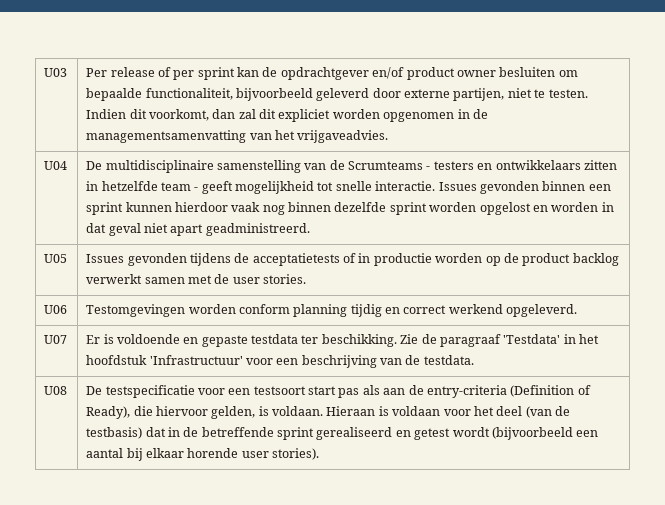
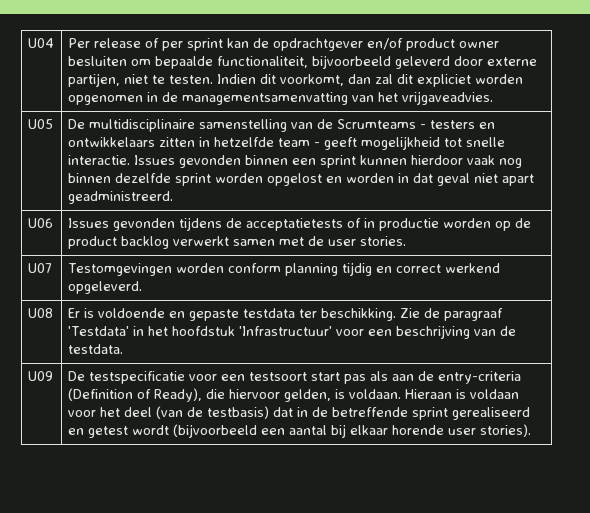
[44,68,68,77] U03 -> [27,38,54,48] U04
[44,161,68,170] U04 -> [27,119,53,129] U05
[44,254,68,263] U05 -> [27,218,53,228] U06
[44,305,68,314] U06 -> [27,263,52,273] U07
[44,335,68,344] U07 -> [27,308,53,318] U08
[44,386,68,395] U08 -> [27,371,53,381] U09

